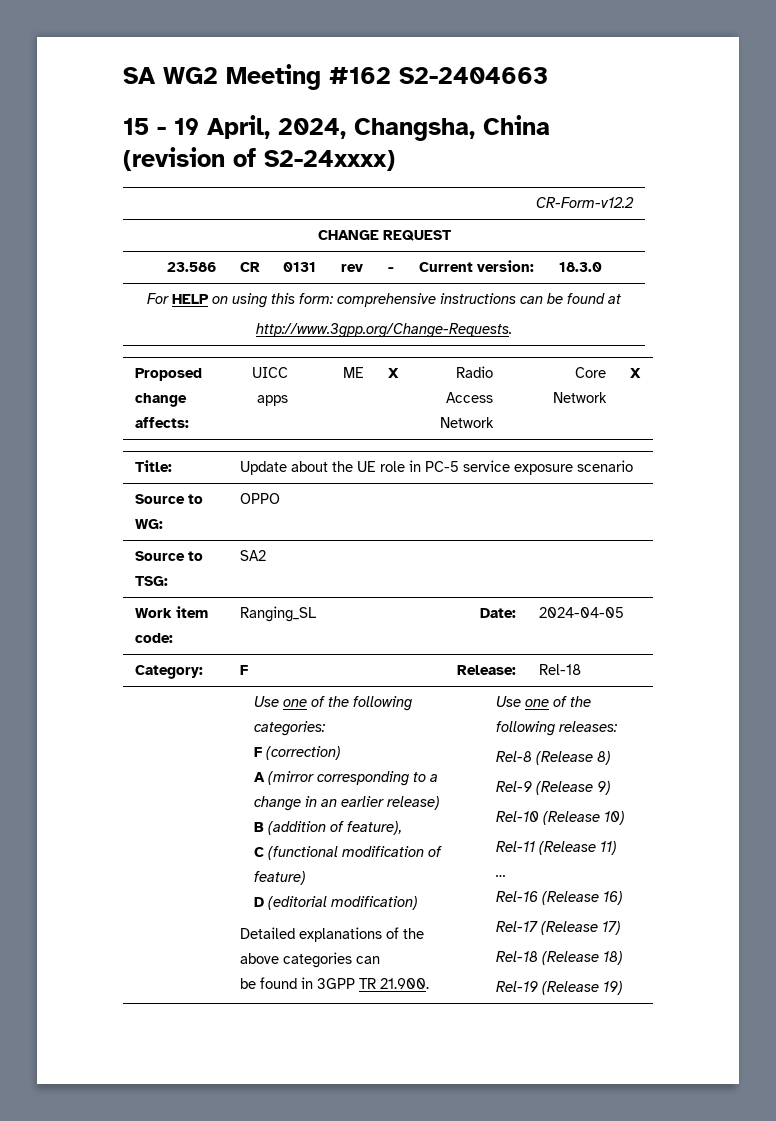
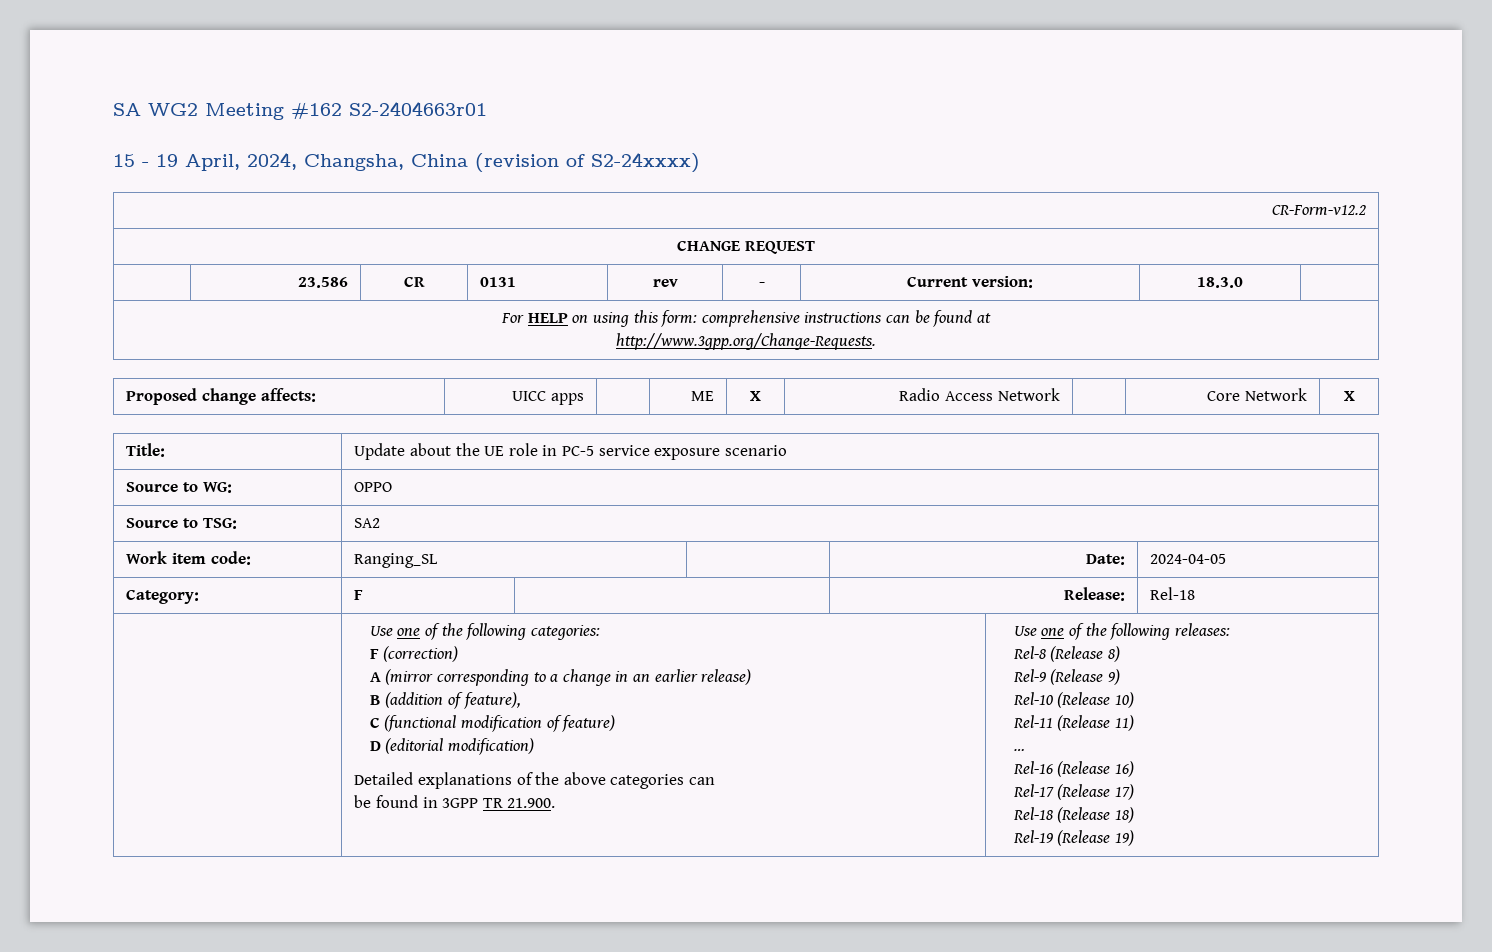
[399,67,548,84] S2-2404663 -> [349,101,487,116] S2-2404663r01

